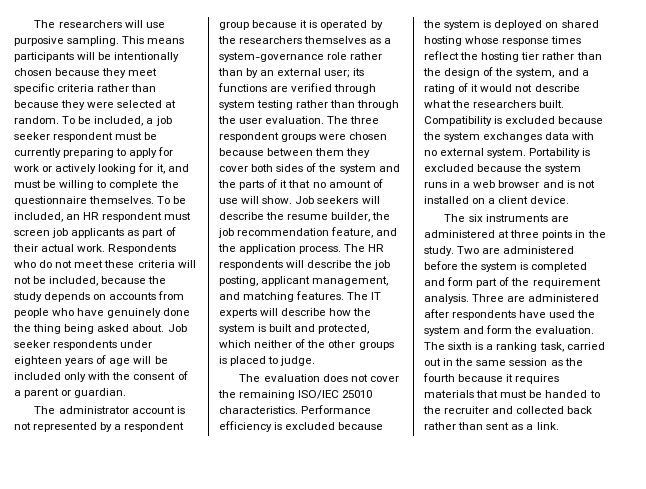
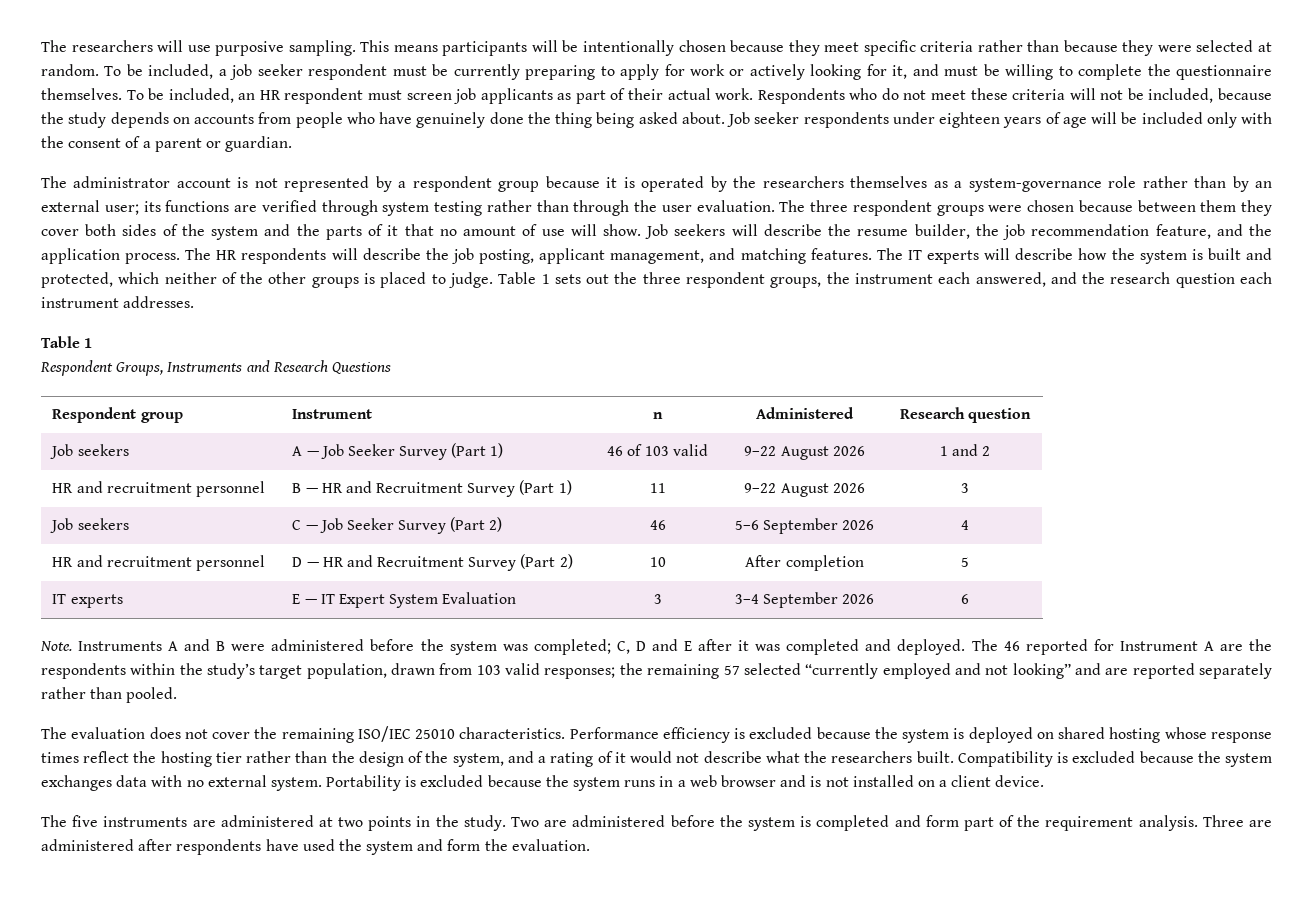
(316, 361) none -> [498,272,1273,288] [41,296,195,308] [41,336,93,348] [40,360,391,376] [52,407,183,423] [292,409,373,419] [653,412,663,419] [756,407,854,419] [899,407,1032,423] [50,444,129,459] [292,443,504,460] [607,444,708,456] [744,446,865,460] [939,444,991,456] [52,481,265,497] [292,480,572,497] [649,483,666,493] [744,483,865,497] [961,483,969,493] [50,518,129,533] [292,517,503,534] [649,520,666,530] [734,518,875,534] [961,520,969,530] [52,555,265,571] [292,554,573,571] [649,557,666,567] [745,555,864,571] [961,557,969,567] [52,594,123,608] [292,592,517,608] [653,594,662,604] [734,592,875,608] [961,594,969,604] [40,639,1273,655] [41,663,1272,679] [41,687,178,703] Table 1 sets out the three respondent groups, the instrument each answered, and the research question each instrument addresses. // Table 1 // Respondent Groups, Instruments and Research Questions // Respondent group | Instrument | n | Administered | Research question // Job seekers | A — Job Seeker Survey (Part 1) | 46 of 103 valid | 9–22 August 2026 | 1 and 2 // HR and recruitment personnel | B — HR and Recruitment Survey (Part 1) | 11 | 9–22 August 2026 | 3 // Job seekers | C — Job Seeker Survey (Part 2) | 46 | 5–6 September 2026 | 4 // HR and recruitment personnel | D — HR and Recruitment Survey (Part 2) | 10 | After completion | 5 // IT experts | E — IT Expert System Evaluation | 3 | 3–4 September 2026 | 6 // Note. Instruments A and B were administered before the system was completed; C, D and E after it was completed and deployed. The 46 reported for Instrument A are the respondents within the study’s target population, drawn from 103 valid responses; the remaining 57 selected “currently employed and not looking” and are reported separately rather than pooled.
[468,214,483,222] six -> [72,815,99,827] five
[510,230,540,238] three -> [338,817,364,827] two
[424,342,605,352] [424,358,583,366] [423,373,560,384] [424,390,600,398] [423,406,593,414] [424,422,559,430] The sixth is a ranking task, carried out in the same session as the fourth because it requires materials that must be handed to the recruiter and collected back rather than sent as a link. -> (590, 845) none

